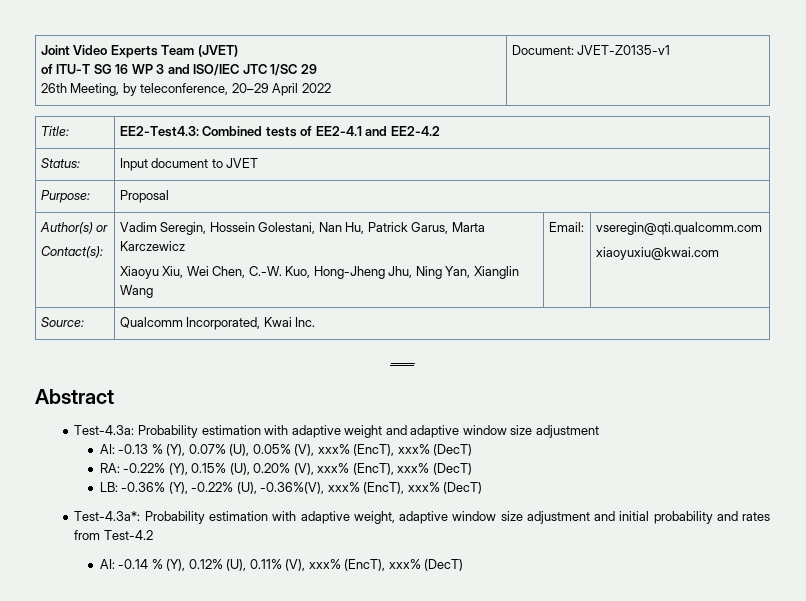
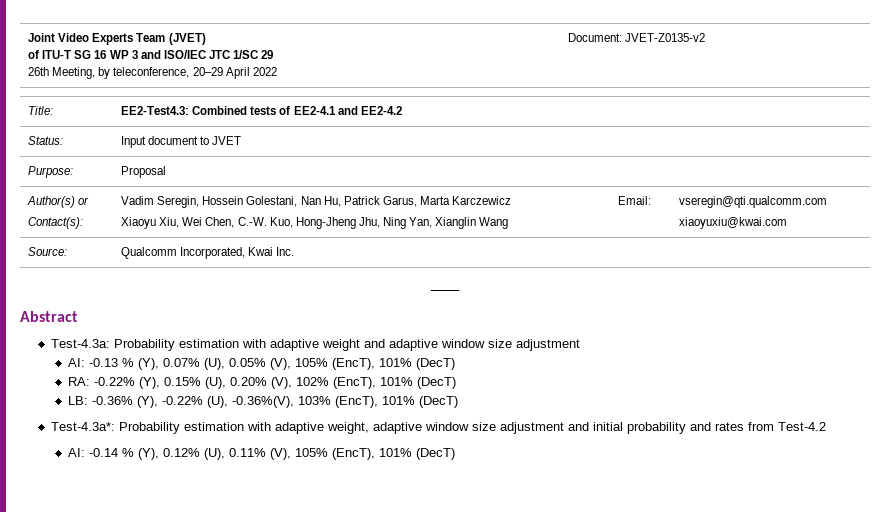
[577,45,671,55] JVET-Z0135-v1 -> [625,33,706,42] JVET-Z0135-v2
[317,444,430,456] xxx% (EncT), xxx% -> [294,358,412,370] 105% (EncT), 101%
[317,463,430,475] xxx% (EncT), xxx% -> [295,377,413,389] 102% (EncT), 101%
[327,482,440,494] xxx% (EncT), xxx% -> [297,396,415,408] 103% (EncT), 101%
[308,559,421,571] xxx% (EncT), xxx% -> [294,448,412,460] 105% (EncT), 101%

